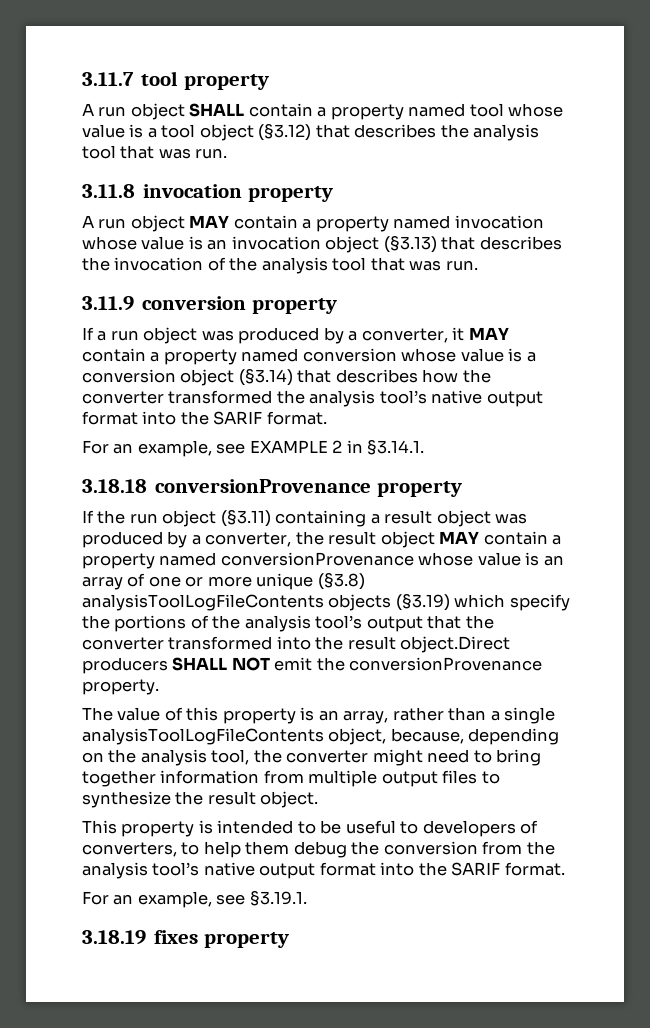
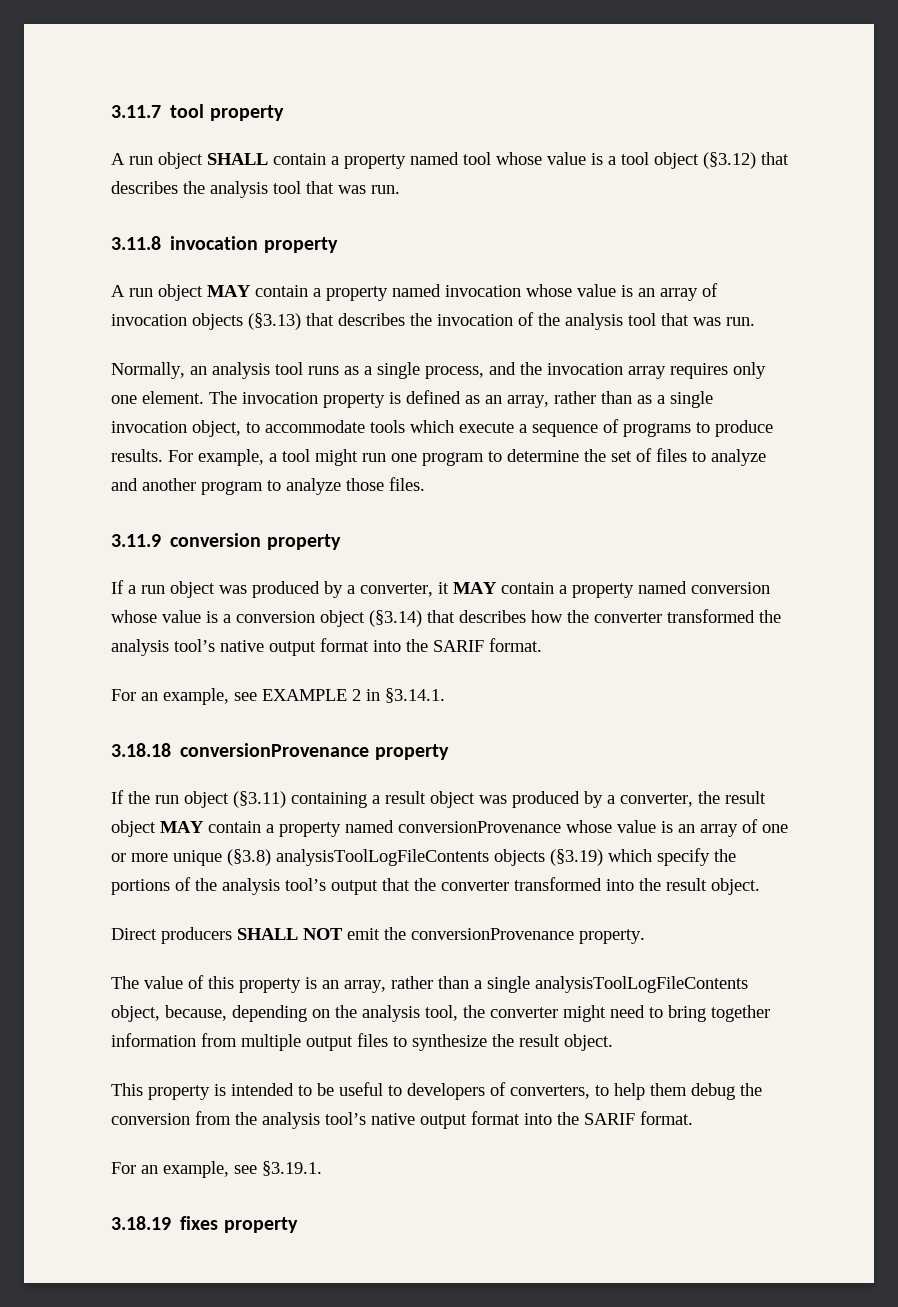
[231,236,380,253] invocation object -> [660,283,718,301] [111,313,243,330] array of invocation objects
(478, 265) none -> [111,362,766,379] [111,390,713,408] [111,419,773,437] [111,448,766,466] [111,477,425,495] // Normally, an analysis tool runs as a single process, and the invocation array requires only one element. The invocation property is defined as an array, rather than as a single invocation object, to accommodate tools which execute a sequence of programs to produce results. For example, a tool might run one program to determine the set of files to analyze and another program to analyze those files.
[400,636,511,653] object.Direct -> [711,878,760,895] [111,928,157,940] object. // Direct

